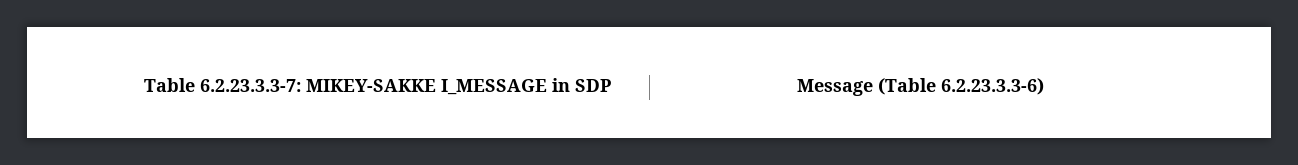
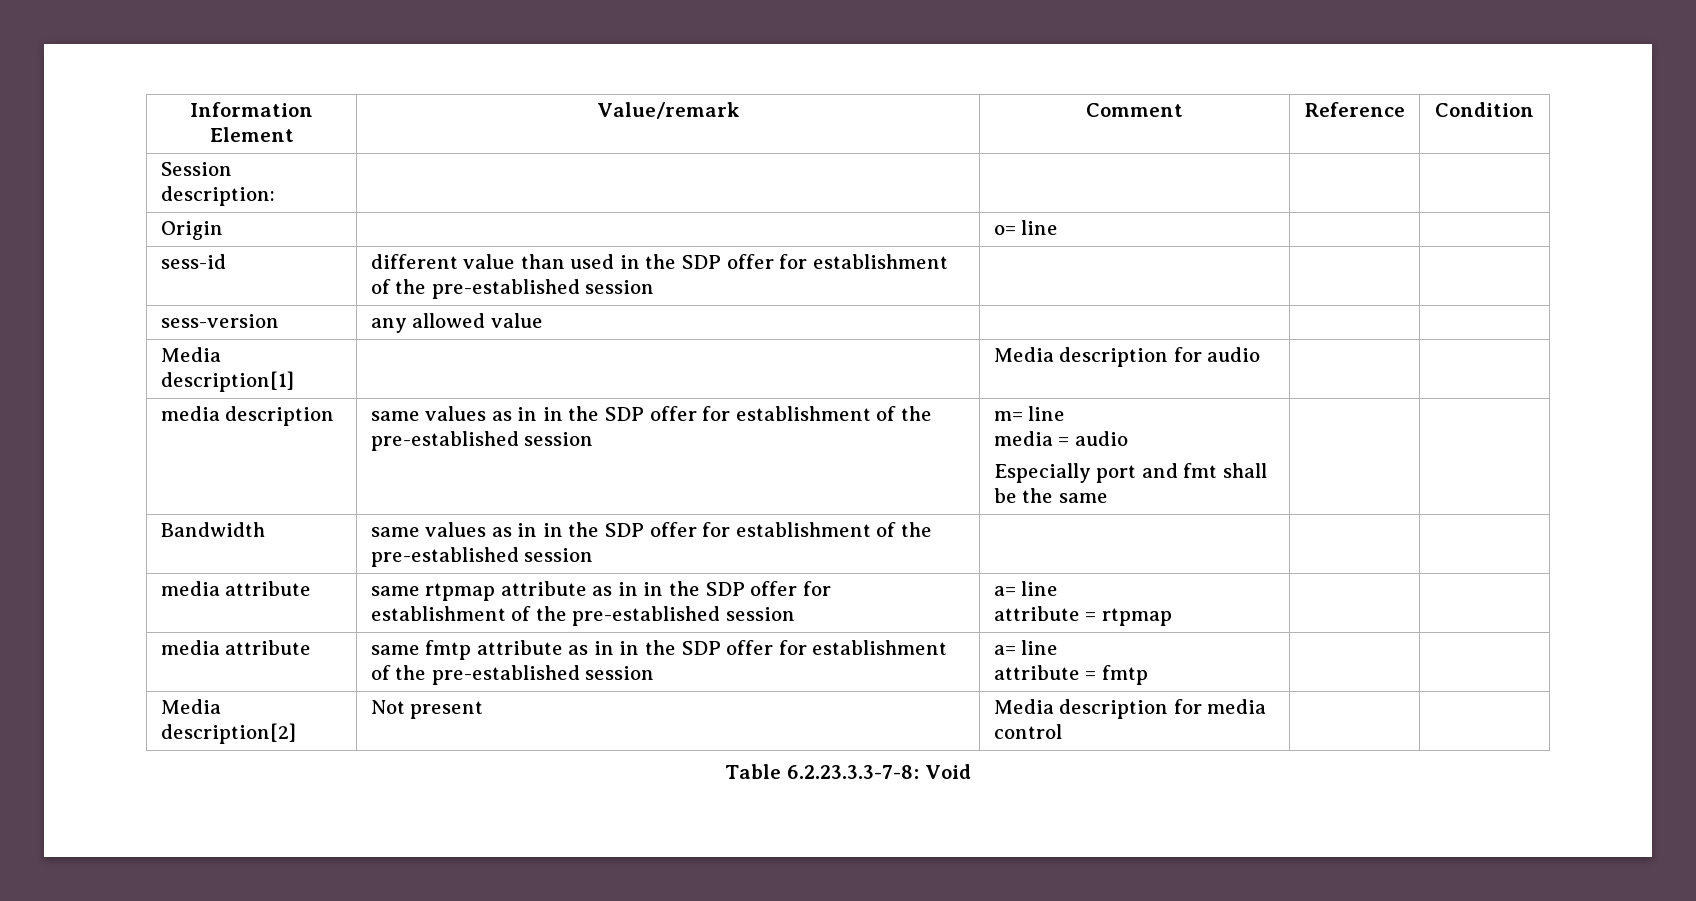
[144,78,1044,96] Table 6.2.23.3.3-7: MIKEY-SAKKE I_MESSAGE in SDP Message (Table 6.2.23.3.3-6) -> [190,102,313,117] [209,127,294,142] [596,102,740,119] [1086,103,1183,117] [1304,102,1405,117] [1435,102,1534,117] [160,162,232,176] [160,186,275,206] [160,221,223,240] [993,220,1059,235] [160,254,226,269] [370,254,948,269] [370,279,655,299] [160,314,279,328] [370,313,543,333] [160,347,221,362] [160,371,294,392] [993,347,1261,367] [160,406,335,426] [370,406,932,421] [370,431,594,451] [993,406,1066,421] [993,431,1128,446] [993,463,1267,483] [993,488,1108,503] [160,522,265,537] [370,522,932,537] [370,547,594,567] [160,581,312,596] [370,581,831,601] [370,606,795,626] [993,581,1059,596] [993,606,1172,626] [160,640,312,655] [370,640,948,660] [370,665,655,685] [993,640,1059,655] [993,665,1148,685] [160,699,221,714] [160,723,296,744] [370,700,484,719] [993,699,1267,719] [993,724,1062,739] [725,764,971,779] Information Element | Value/remark | Comment | Reference | Condition // Session description: | | | | // Origin | | o= line | | // sess-id | different value than used in the SDP offer for establishment of the pre-established session | | | // sess-version | any allowed value | | | // Media description[1] | | Media description for audio | | // media description | same values as in in the SDP offer for establishment of the pre-established session | m= line // media = audio // Especially port and fmt shall be the same | | // Bandwidth | same values as in in the SDP offer for establishment of the pre-established session | | | // media attribute | same rtpmap attribute as in in the SDP offer for establishment of the pre-established session | a= line // attribute = rtpmap | | // media attribute | same fmtp attribute as in in the SDP offer for establishment of the pre-established session | a= line // attribute = fmtp | | // Media description[2] | Not present | Media description for media control | | // Table 6.2.23.3.3-7-8: Void

